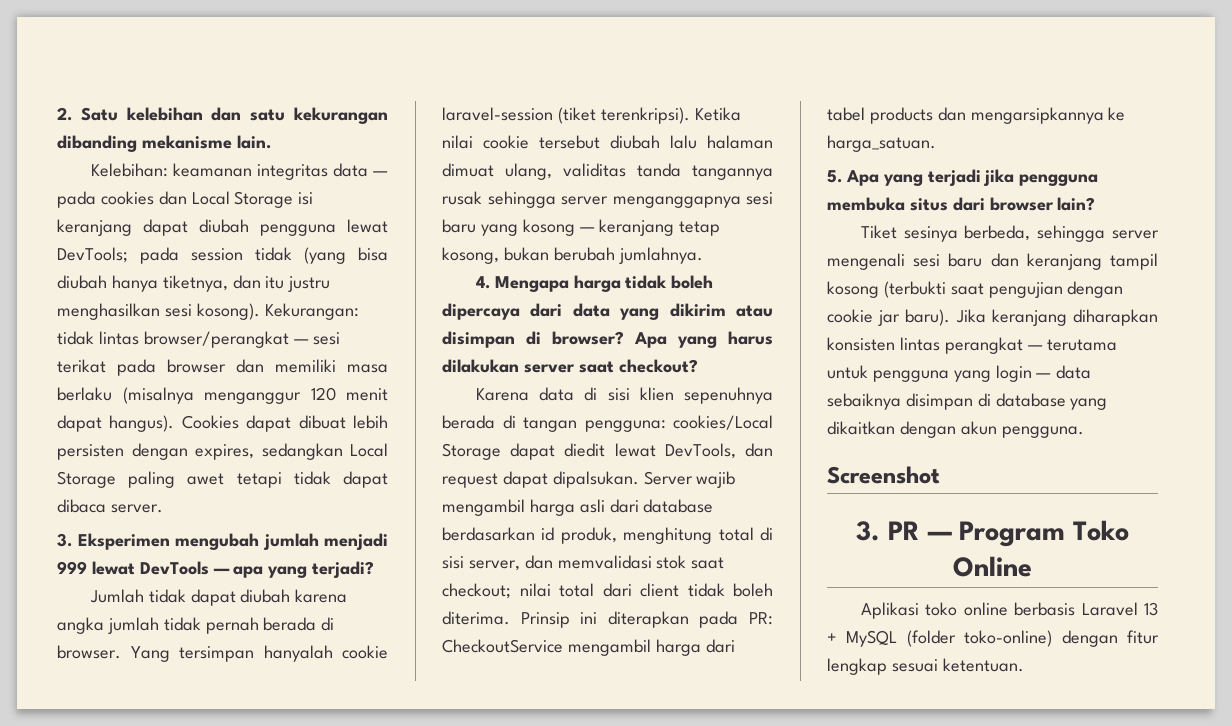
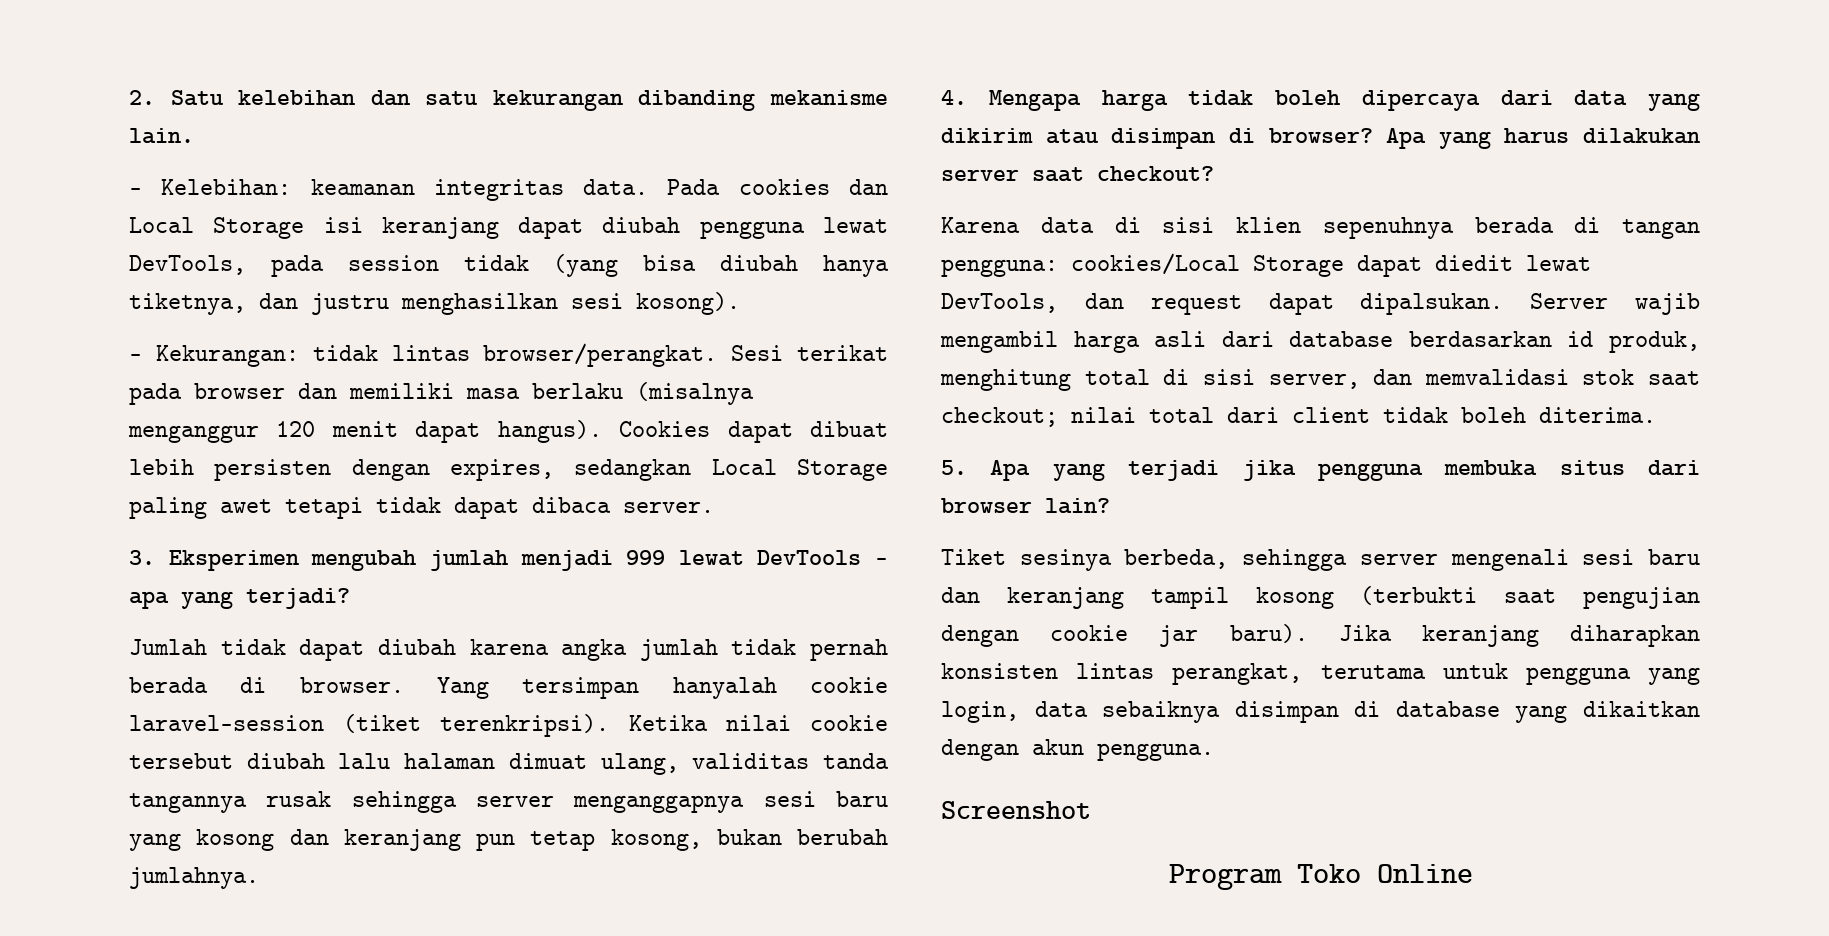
(271, 142) none -> [129,188,142,195] -
[332,163,388,177] [57,191,96,208] data — pada -> [583,179,721,195] data. Pada
[57,247,128,263] DevTools; -> [129,255,246,275] DevTools,
[265,276,285,289] itu -> (298, 301) none
(260, 311) none -> [129,354,142,361] // -
[143,331,341,348] browser/perangkat — sesi -> [483,343,784,367] browser/perangkat. Sesi
[579,219,675,236] — keranjang -> [289,829,515,851] dan keranjang pun
[520,611,773,628] [442,639,735,656] [827,107,1126,124] [827,135,936,152] Prinsip ini diterapkan pada PR: CheckoutService mengambil harga dari tabel products dan mengarsipkannya ke harga_satuan. -> (1656, 415) none
[944,337,1043,354] perangkat — -> [1172,663,1303,685] perangkat,
[995,365,1052,382] login — -> [941,701,1019,723] login,
[856,521,952,541] 3. PR — -> (1091, 810) none
[860,602,1158,619] [827,630,1159,647] [827,658,1024,675] // Aplikasi toko online berbasis Laravel 13 + MySQL (folder toko-online) dengan fitur lengkap sesuai ketentuan. -> (1473, 873) none

